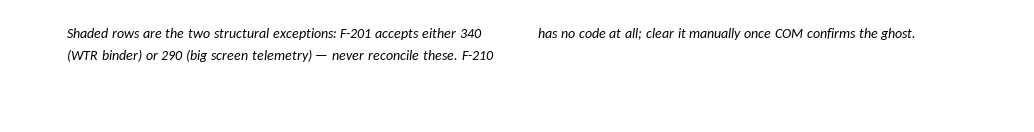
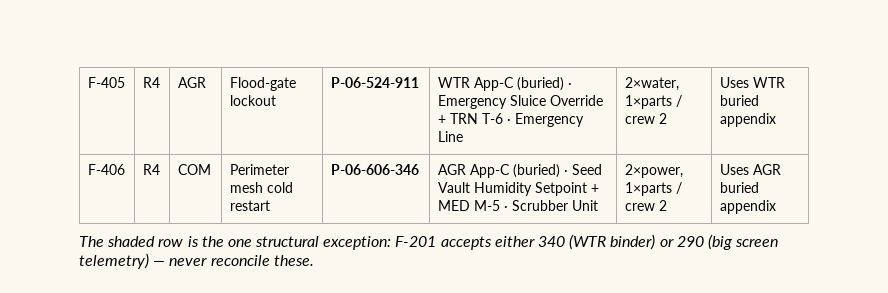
[67,28,337,40] Shaded rows are the two structural exceptions: -> [87,77,125,88] [142,77,160,88] [177,77,206,88] [229,77,296,91] [229,95,276,106] [330,77,419,88] [437,77,572,91] [437,95,603,109] [437,113,584,127] [437,131,463,142] [624,77,679,91] [624,95,682,109] [624,113,667,124] [719,77,785,88] [719,95,759,106] [719,113,776,127] [87,164,125,175] [142,164,160,175] [177,164,211,175] [229,164,289,175] [229,182,293,193] [229,200,270,211] [330,164,419,175] [437,164,602,178] [437,182,599,196] [437,200,598,211] [624,164,683,178] [624,182,682,196] [624,200,667,211] [719,164,781,175] [719,182,759,193] [719,200,776,214] [79,236,392,250] F-405 | R4 | AGR | Flood-gate lockout | P-06-524-911 | WTR App-C (buried) · Emergency Sluice Override + TRN T-6 · Emergency Line | 2×water, 1×parts / crew 2 | Uses WTR buried appendix // F-406 | R4 | COM | Perimeter mesh cold restart | P-06-606-346 | AGR App-C (buried) · Seed Vault Humidity Setpoint + MED M-5 · Scrubber Unit | 2×power, 1×parts / crew 2 | Uses AGR buried appendix // The shaded row is the one structural exception:
[461,51,494,60] [538,28,917,40] F-210 has no code at all; clear it manually once COM confirms the ghost. -> (314, 260) none

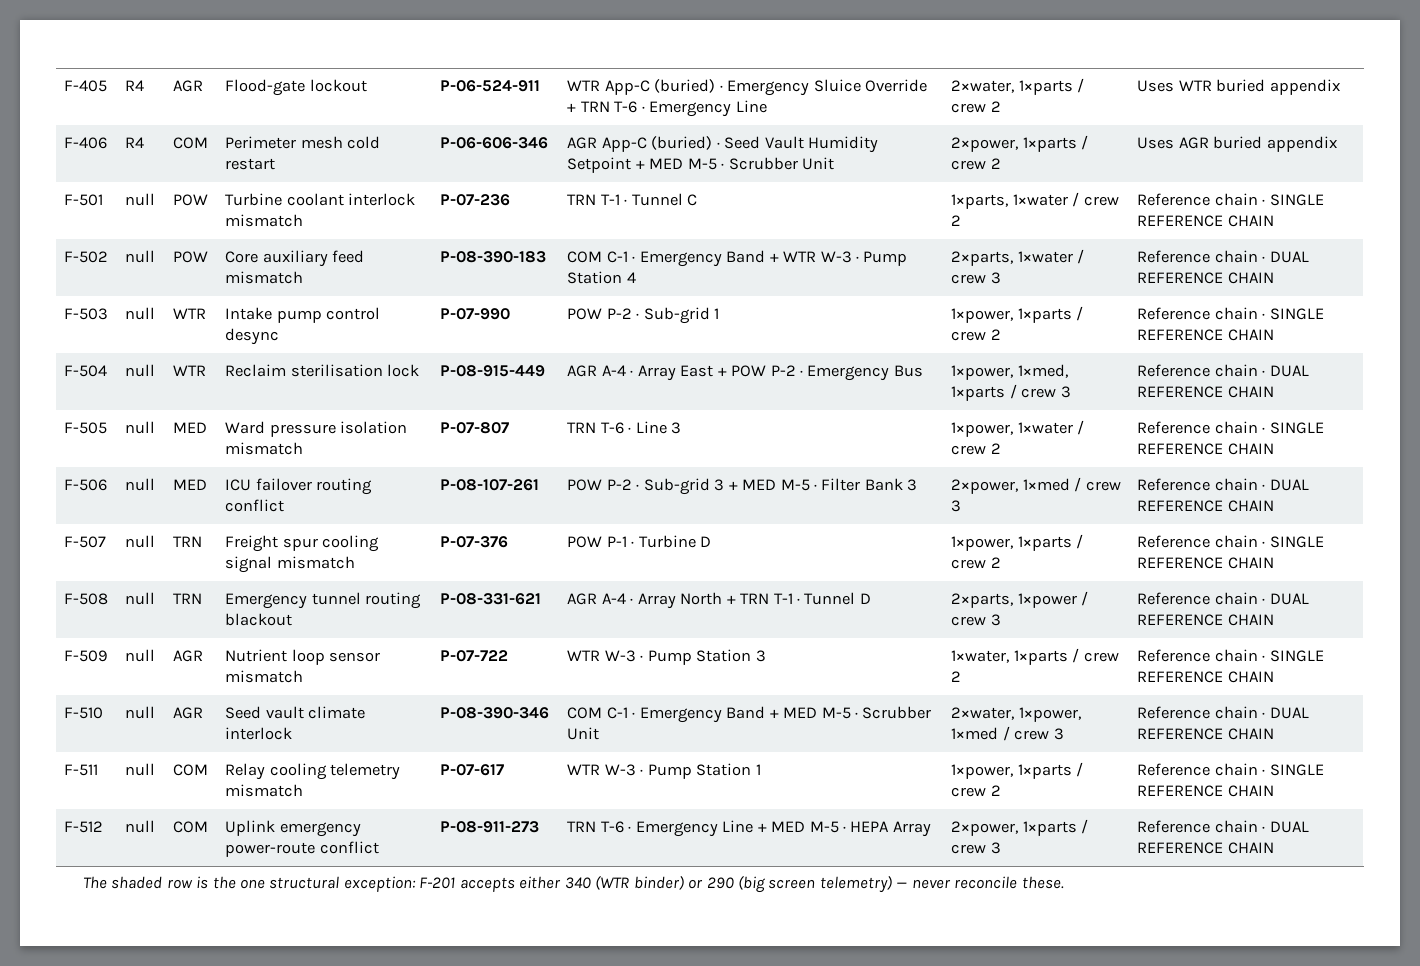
(776, 207) none -> [64,194,104,206] [125,193,156,206] [173,194,209,206] [225,193,416,206] [225,214,304,227] [440,194,511,206] [567,193,698,206] [951,192,1119,209] [951,215,962,226] [1137,193,1324,206] [1137,215,1274,227] [64,251,109,263] [125,250,156,263] [173,251,209,263] [225,250,365,267] [225,271,304,284] [440,251,547,263] [567,250,908,267] [567,271,636,284] [951,249,1085,266] [951,272,1001,284] [1137,250,1309,263] [1137,272,1274,284] [64,308,109,320] [125,307,156,320] [173,308,207,319] [225,307,381,323] [225,328,280,345] [440,308,511,320] [567,307,720,324] [951,306,1084,323] [951,329,1001,341] [1137,307,1324,320] [1137,329,1274,341] [64,365,108,377] [125,364,156,377] [173,365,207,376] [225,364,420,377] [440,365,546,377] [567,365,923,381] [951,364,1068,380] [951,384,1071,401] [1137,364,1309,377] [1137,386,1274,398] [64,422,108,434] [125,421,156,434] [173,422,208,433] [225,421,408,437] [225,442,304,455] [440,422,510,434] [567,421,682,434] [951,420,1085,437] [951,443,1001,455] [1137,421,1324,434] [1137,443,1274,455] [64,479,108,491] [125,478,156,491] [173,479,208,490] [225,478,373,495] [225,499,285,512] [440,479,540,491] [567,478,918,495] [951,477,1121,494] [951,500,962,512] [1137,478,1309,491] [1137,500,1274,512] [64,536,107,548] [125,535,156,548] [173,536,203,547] [225,535,380,552] [225,556,355,573] [440,536,509,548] [567,535,712,548] [951,534,1084,551] [951,557,1001,569] [1137,535,1324,548] [1137,557,1274,569] [64,593,109,605] [125,592,156,605] [173,593,203,604] [225,592,422,609] [225,613,293,626] [440,593,542,605] [567,592,871,609] [951,591,1089,608] [951,614,1001,626] [1137,592,1309,605] [1137,614,1274,626] [64,650,109,662] [125,649,156,662] [173,650,204,662] [225,649,381,665] [225,670,304,683] [440,650,509,662] [567,649,766,665] [951,648,1119,665] [951,671,962,682] [1137,649,1324,662] [1137,671,1274,683] [64,707,104,719] [125,706,156,719] [173,707,204,719] [225,706,366,719] [225,727,293,740] [440,707,550,719] [567,706,932,723] [567,727,600,740] [951,707,1081,722] [951,726,1064,741] [1137,706,1309,719] [1137,728,1274,740] [64,764,99,776] [125,763,156,776] [173,764,209,776] [225,763,401,780] [225,784,304,797] [440,764,505,776] [567,763,761,779] [951,762,1084,779] [951,785,1001,797] [1137,763,1324,776] [1137,785,1274,797] [64,821,104,833] [125,820,156,833] [173,821,209,833] [225,820,361,837] [225,841,379,857] [440,821,540,833] [567,820,931,837] [951,819,1089,836] [951,842,1001,854] [1137,820,1309,833] [1137,842,1274,854] // F-501 | null | POW | Turbine coolant interlock mismatch | P-07-236 | TRN T-1 · Tunnel C | 1×parts, 1×water / crew 2 | Reference chain · SINGLE REFERENCE CHAIN // F-502 | null | POW | Core auxiliary feed mismatch | P-08-390-183 | COM C-1 · Emergency Band + WTR W-3 · Pump Station 4 | 2×parts, 1×water / crew 3 | Reference chain · DUAL REFERENCE CHAIN // F-503 | null | WTR | Intake pump control desync | P-07-990 | POW P-2 · Sub-grid 1 | 1×power, 1×parts / crew 2 | Reference chain · SINGLE REFERENCE CHAIN // F-504 | null | WTR | Reclaim sterilisation lock | P-08-915-449 | AGR A-4 · Array East + POW P-2 · Emergency Bus | 1×power, 1×med, 1×parts / crew 3 | Reference chain · DUAL REFERENCE CHAIN // F-505 | null | MED | Ward pressure isolation mismatch | P-07-807 | TRN T-6 · Line 3 | 1×power, 1×water / crew 2 | Reference chain · SINGLE REFERENCE CHAIN // F-506 | null | MED | ICU failover routing conflict | P-08-107-261 | POW P-2 · Sub-grid 3 + MED M-5 · Filter Bank 3 | 2×power, 1×med / crew 3 | Reference chain · DUAL REFERENCE CHAIN // F-507 | null | TRN | Freight spur cooling signal mismatch | P-07-376 | POW P-1 · Turbine D | 1×power, 1×parts / crew 2 | Reference chain · SINGLE REFERENCE CHAIN // F-508 | null | TRN | Emergency tunnel routing blackout | P-08-331-621 | AGR A-4 · Array North + TRN T-1 · Tunnel D | 2×parts, 1×power / crew 3 | Reference chain · DUAL REFERENCE CHAIN // F-509 | null | AGR | Nutrient loop sensor mismatch | P-07-722 | WTR W-3 · Pump Station 3 | 1×water, 1×parts / crew 2 | Reference chain · SINGLE REFERENCE CHAIN // F-510 | null | AGR | Seed vault climate interlock | P-08-390-346 | COM C-1 · Emergency Band + MED M-5 · Scrubber Unit | 2×water, 1×power, 1×med / crew 3 | Reference chain · DUAL REFERENCE CHAIN // F-511 | null | COM | Relay cooling telemetry mismatch | P-07-617 | WTR W-3 · Pump Station 1 | 1×power, 1×parts / crew 2 | Reference chain · SINGLE REFERENCE CHAIN // F-512 | null | COM | Uplink emergency power-route conflict | P-08-911-273 | TRN T-6 · Emergency Line + MED M-5 · HEPA Array | 2×power, 1×parts / crew 3 | Reference chain · DUAL REFERENCE CHAIN

